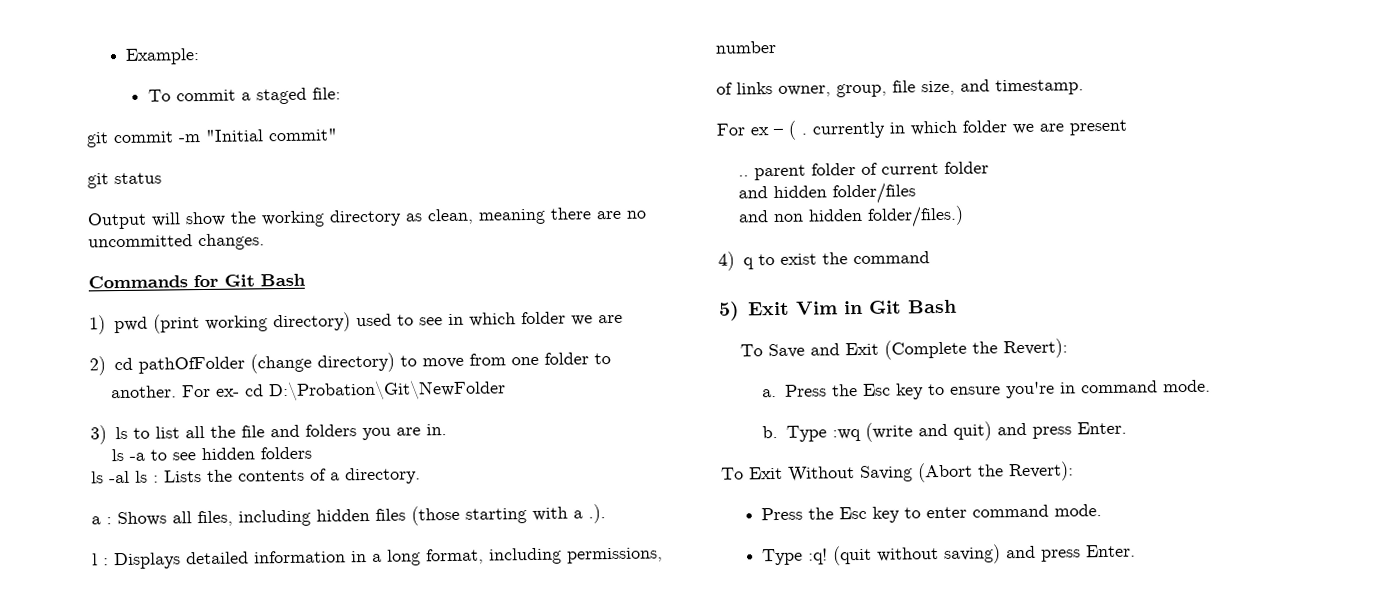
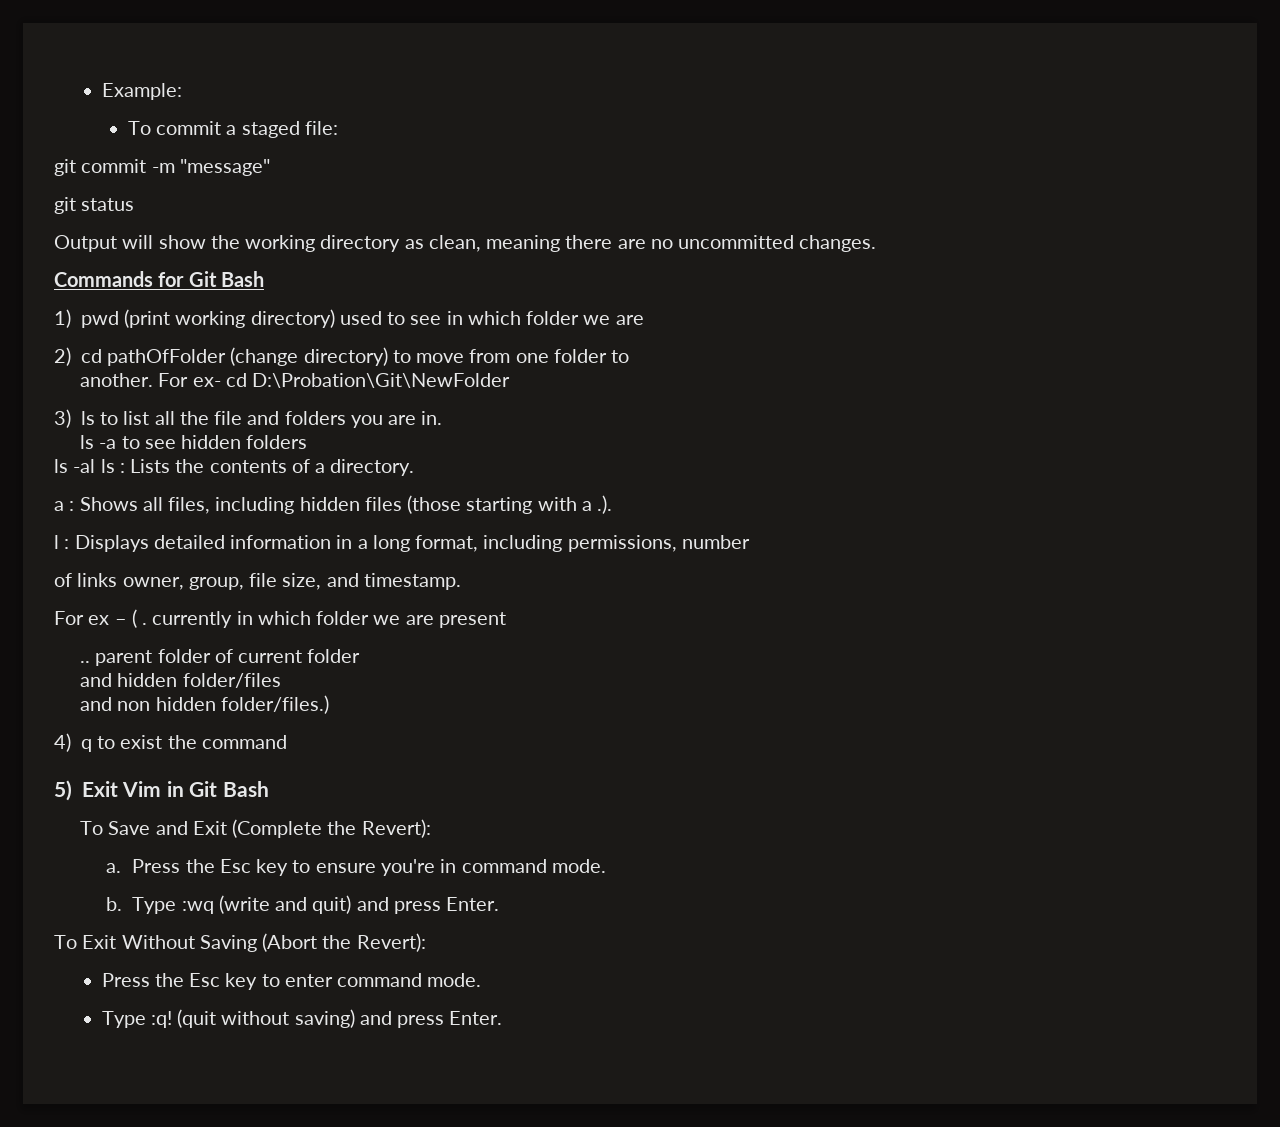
[205,128,338,142] "Initial commit" -> [179,159,270,176] "message"

